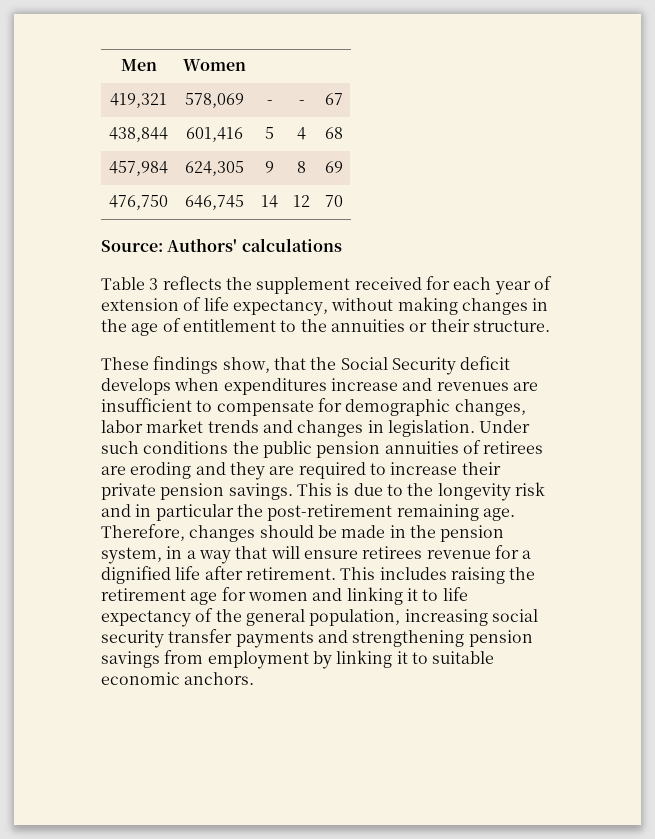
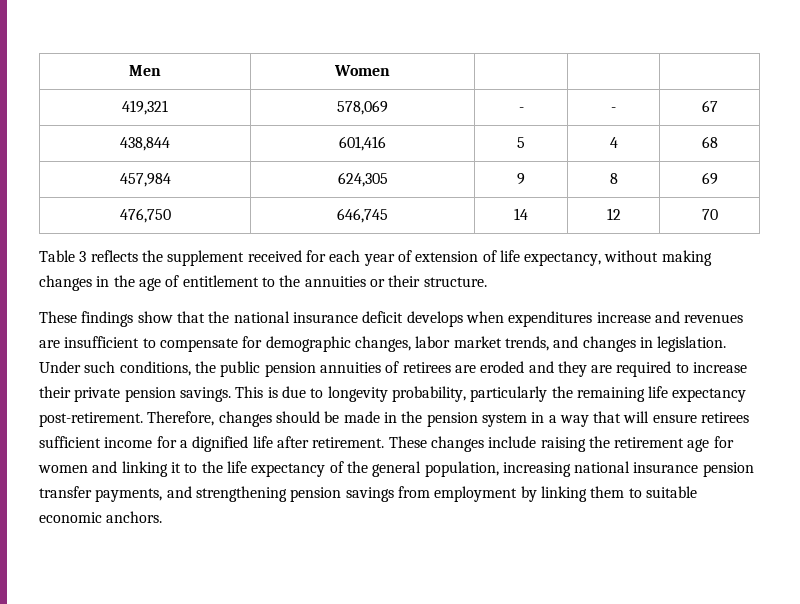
[101,238,342,252] // Source: Authors' calculations -> (718, 214) none
[222,357,270,373] show, -> [137,311,173,323] show
[340,357,456,375] Social Security -> [233,311,358,323] national insurance
[207,420,259,433] trends -> [504,336,549,351] trends,
[143,441,229,454] conditions -> [119,361,191,376] conditions,
[130,462,192,479] eroding -> [480,361,525,373] eroded
[407,482,545,501] [101,504,515,521] the longevity risk and in particular the post-retirement remaining age. -> [327,386,747,402] [39,412,143,427] longevity probability, particularly the remaining life expectancy post-retirement.
[101,547,162,564] system, -> [481,413,527,427] system
[426,550,491,559] revenue -> [39,436,153,448] sufficient income
[340,567,447,580] This includes -> [388,436,537,452] These changes include
(439, 595) none -> [201,461,223,473] the
[491,609,538,622] [101,629,314,648] social security transfer payments -> [574,461,754,477] [39,486,163,502] national insurance pension transfer payments,
[396,651,408,664] it -> [590,486,625,498] them

